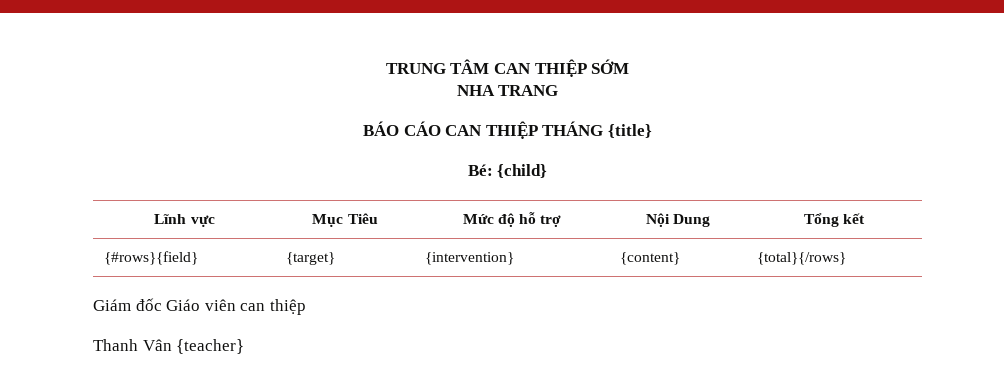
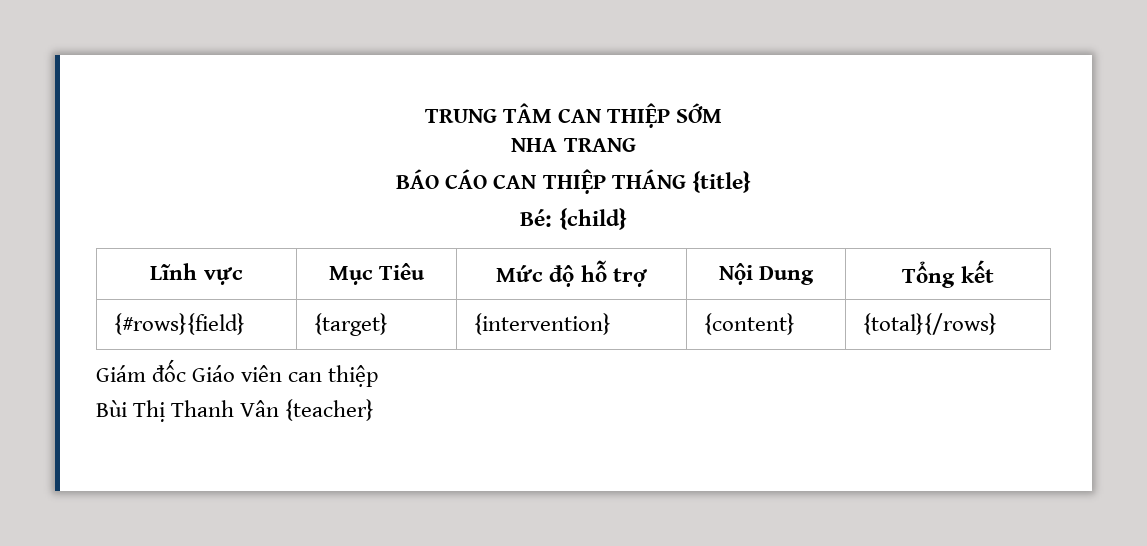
(306, 307) none -> [96,400,166,422] Bùi Thị

